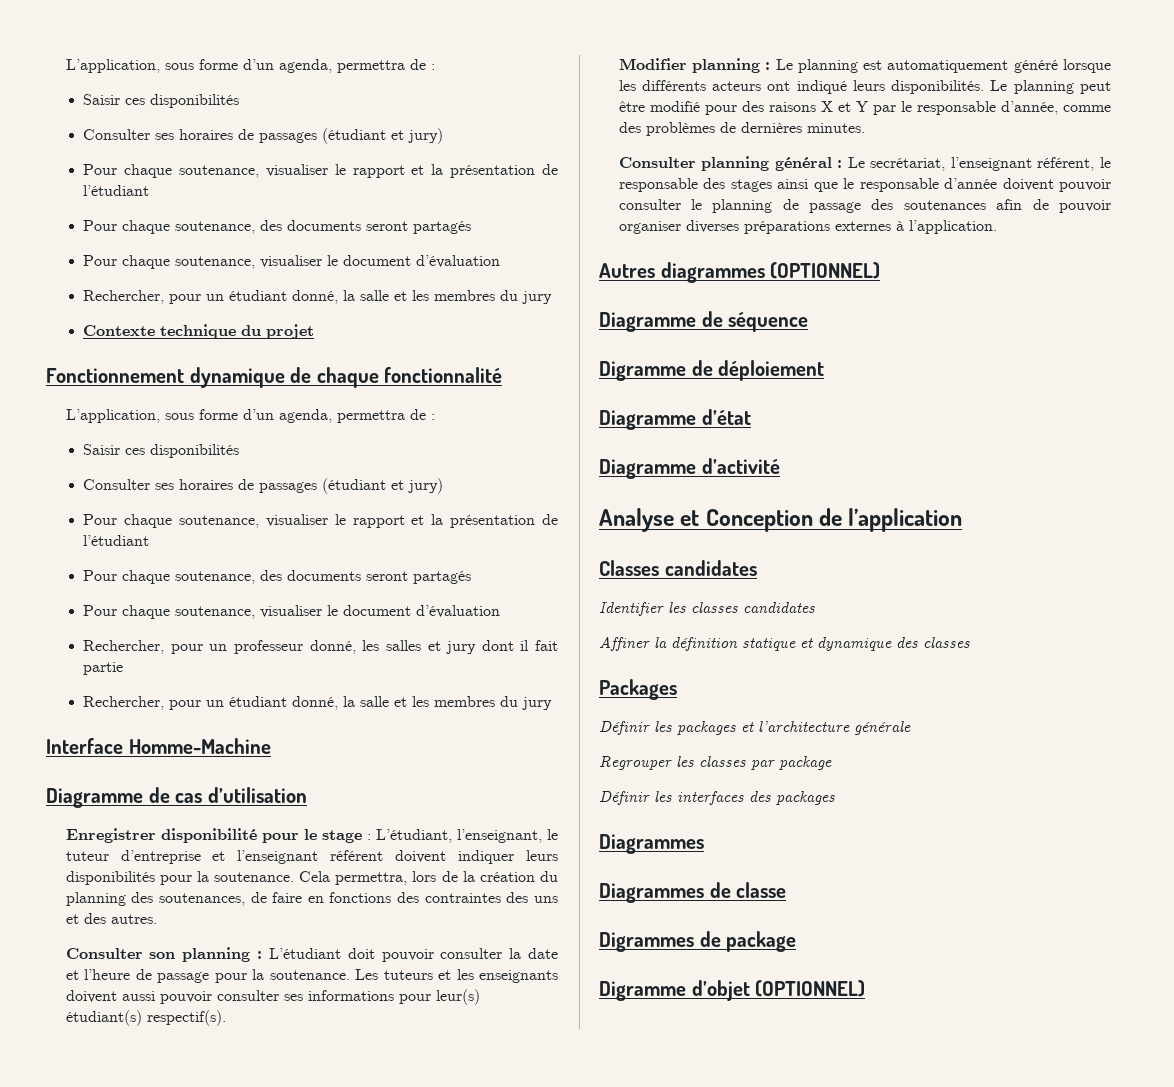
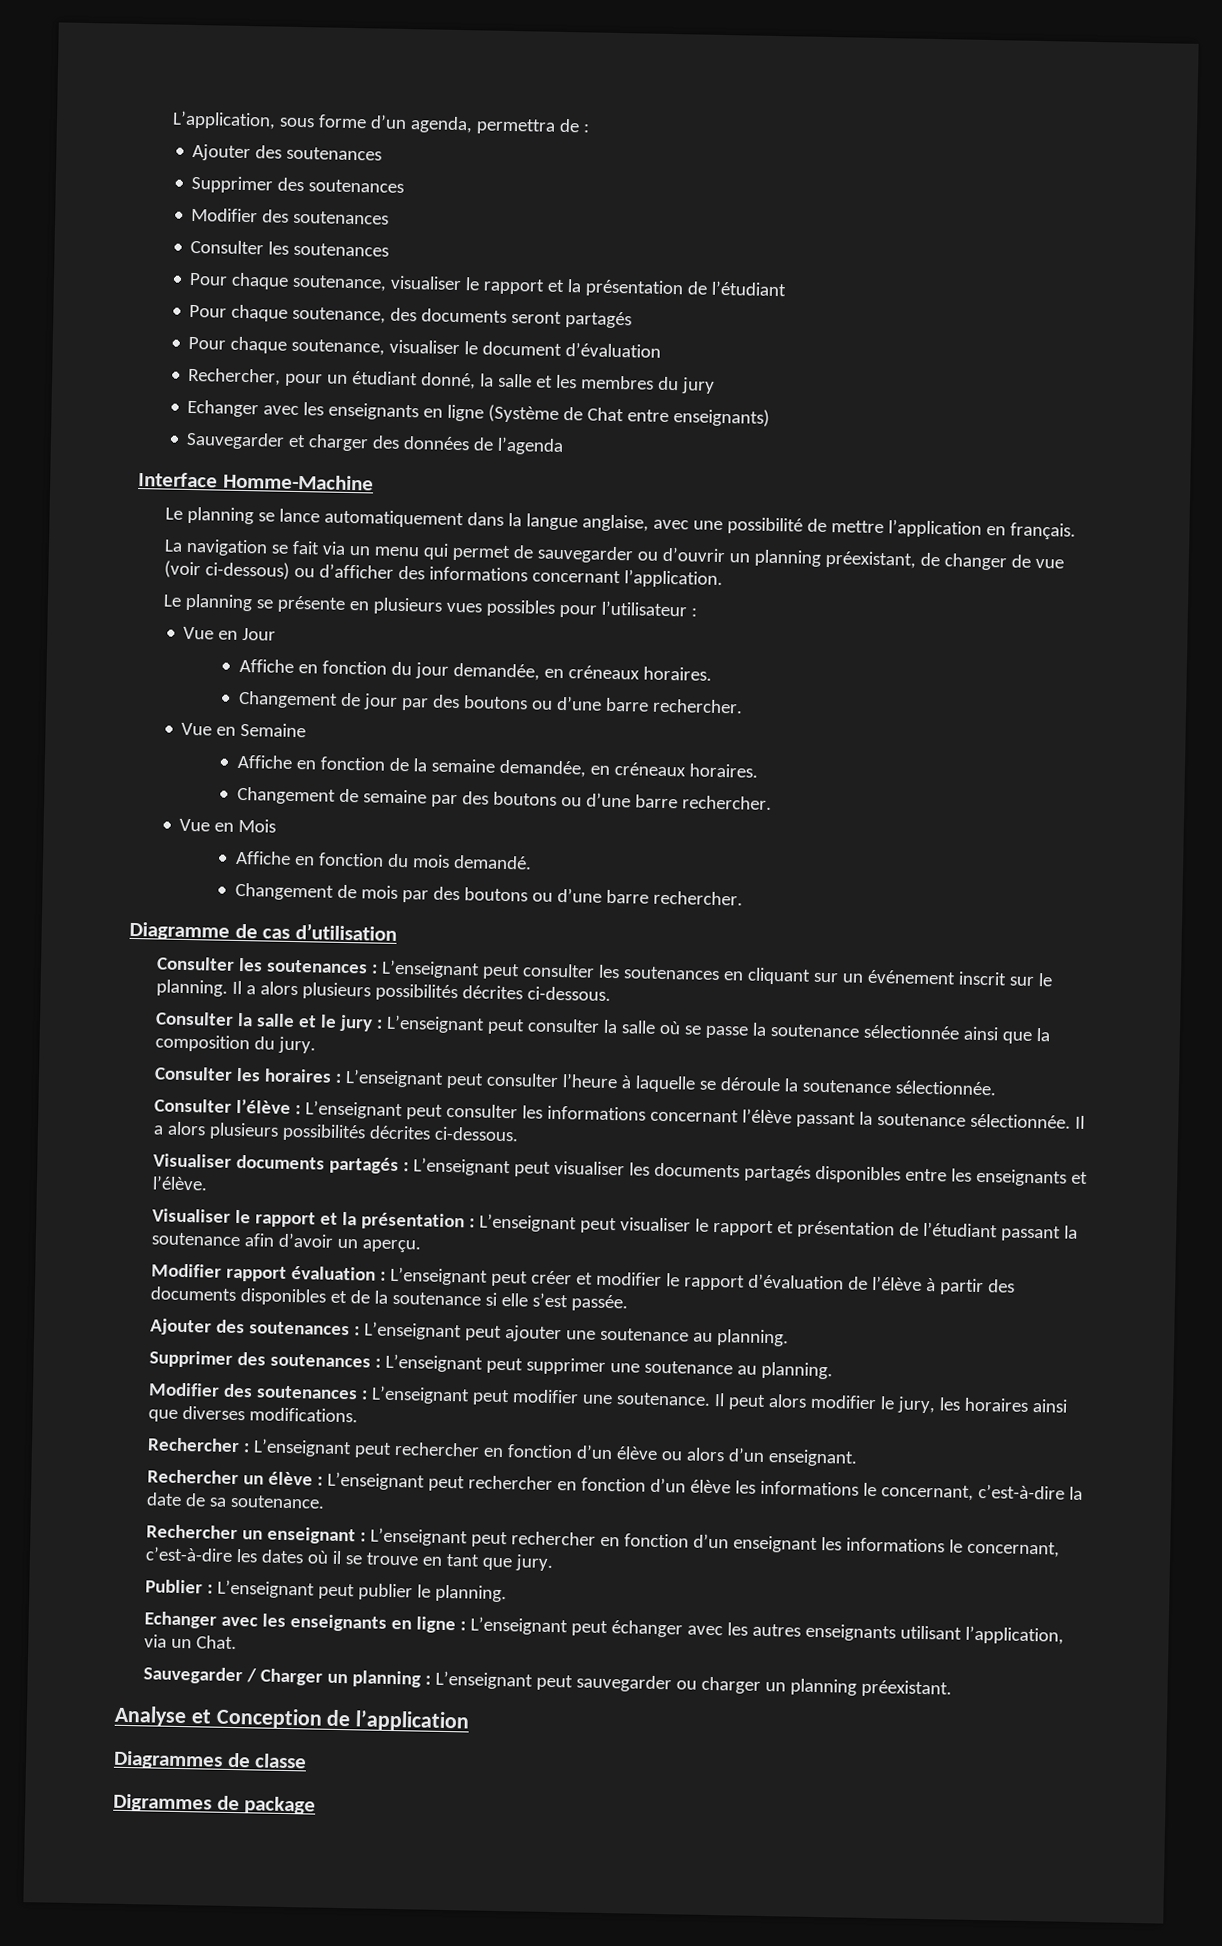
[65,59,435,73] [83,94,240,108] [83,128,444,144] L’application, sous forme d’un agenda, permettra de : // Saisir ces disponibilités // Consulter ses horaires de passages (étudiant et jury) -> [172,110,591,135] [192,143,383,162] [191,175,405,194] [191,207,390,225] [190,239,390,257] L’application, sous forme d’un agenda, permettra de : // Ajouter des soutenances // Supprimer des soutenances // Modifier des soutenances // Consulter les soutenances
[83,324,315,339] [46,367,503,388] [65,409,435,423] [83,444,240,458] [83,478,444,494] [83,514,558,528] [83,535,150,546] [83,570,472,584] [83,605,501,619] [83,640,558,654] [83,662,124,675] [83,696,553,710] [46,738,271,754] [46,787,307,808] [65,828,558,843] [65,850,558,864] [65,871,558,885] [65,892,558,906] [65,913,157,924] [65,947,558,962] [65,969,558,983] [65,989,480,1005] [65,1010,226,1026] [618,58,1111,73] [618,80,1111,94] [618,101,1111,115] [618,122,865,136] [618,156,1111,171] [618,178,1111,192] [618,199,1111,213] [618,220,997,234] [599,262,881,283] [599,311,809,332] [599,360,825,381] [599,409,751,430] [599,458,780,479] Contexte technique du projet // Fonctionnement dynamique de chaque fonctionnalité // L’application, sous forme d’un agenda, permettra de : // Saisir ces disponibilités // Consulter ses horaires de passages (étudiant et jury) // Pour chaque soutenance, visualiser le rapport et la présentation de l’étudiant // Pour chaque soutenance, des documents seront partagés // Pour chaque soutenance, visualiser le document d’évaluation // Rechercher, pour un professeur donné, les salles et jury dont il fait partie // Rechercher, pour un étudiant donné, la salle et les membres du jury // Interface Homme-Machine // Diagramme de cas d’utilisation // Enregistrer disponibilité pour le stage : L’étudiant, l’enseignant, le tuteur d’entreprise et l’enseignant référent doivent indiquer leurs disponibilités pour la soutenance. Cela permettra, lors de la création du planning des soutenances, de faire en fonctions des contraintes des uns et des autres. // Consulter son planning : L’étudiant doit pouvoir consulter la date et l’heure de passage pour la soutenance. Les tuteurs et les enseignants doivent aussi pouvoir consulter ses informations pour leur(s) étudiant(s) respectif(s). // Modifier planning : Le planning est automatiquement généré lorsque les différents acteurs ont indiqué leurs disponibilités. Le planning peut être modifié pour des raisons X et Y par le responsable d’année, comme des problèmes de dernières minutes. // Consulter planning général : Le secrétariat, l’enseignant référent, le responsable des stages ainsi que le responsable d’année doivent pouvoir consulter le planning de passage des soutenances afin de pouvoir organiser diverses préparations externes à l’application. // Autres diagrammes (OPTIONNEL) // Diagramme de séquence // Digramme de déploiement // Diagramme d’état // Diagramme d’activité -> [187,399,771,427] [186,431,565,456] [138,472,374,491] [165,506,1077,540] [164,538,1065,571] [164,560,724,589] [163,593,698,618] [183,626,277,641] [238,658,712,681] [237,690,743,714] [181,722,307,738] [236,754,758,778] [236,786,772,810] [179,818,277,833] [234,850,532,870] [234,882,743,906] [129,921,397,941] [156,956,1054,987] [156,979,612,1002] [155,1011,1052,1044] [155,1034,317,1054] [154,1066,998,1096] [154,1098,1086,1129] [153,1121,520,1142] [153,1153,1089,1187] [152,1175,209,1191] [152,1208,1079,1242] [151,1232,422,1253] [151,1263,1016,1296] [150,1286,629,1312] [150,1318,790,1347] [149,1350,834,1380] [148,1382,1069,1414] [148,1406,359,1423] [147,1437,859,1467] [147,1469,1084,1501] [146,1492,326,1509] [146,1524,1061,1558] [145,1546,555,1572] [145,1579,508,1603] [144,1611,1065,1645] [144,1634,238,1650] [143,1666,953,1698] Echanger avec les enseignants en ligne (Système de Chat entre enseignants) // Sauvegarder et charger des données de l’agenda // Interface Homme-Machine // Le planning se lance automatiquement dans la langue anglaise, avec une possibilité de mettre l’application en français. // La navigation se fait via un menu qui permet de sauvegarder ou d’ouvrir un planning préexistant, de changer de vue (voir ci-dessous) ou d’afficher des informations concernant l’application. // Le planning se présente en plusieurs vues possibles pour l’utilisateur : // Vue en Jour // Affiche en fonction du jour demandée, en créneaux horaires. // Changement de jour par des boutons ou d’une barre rechercher. // Vue en Semaine // Affiche en fonction de la semaine demandée, en créneaux horaires. // Changement de semaine par des boutons ou d’une barre rechercher. // Vue en Mois // Affiche en fonction du mois demandé. // Changement de mois par des boutons ou d’une barre rechercher. // Diagramme de cas d’utilisation // Consulter les soutenances : L’enseignant peut consulter les soutenances en cliquant sur un événement inscrit sur le planning. Il a alors plusieurs possibilités décrites ci-dessous. // Consulter la salle et le jury : L’enseignant peut consulter la salle où se passe la soutenance sélectionnée ainsi que la composition du jury. // Consulter les horaires : L’enseignant peut consulter l’heure à laquelle se déroule la soutenance sélectionnée. // Consulter l’élève : L’enseignant peut consulter les informations concernant l’élève passant la soutenance sélectionnée. Il a alors plusieurs possibilités décrites ci-dessous. // Visualiser documents partagés : L’enseignant peut visualiser les documents partagés disponibles entre les enseignants et l’élève. // Visualiser le rapport et la présentation : L’enseignant peut visualiser le rapport et présentation de l’étudiant passant la soutenance afin d’avoir un aperçu. // Modifier rapport évaluation : L’enseignant peut créer et modifier le rapport d’évaluation de l’élève à partir des documents disponibles et de la soutenance si elle s’est passée. // Ajouter des soutenances : L’enseignant peut ajouter une soutenance au planning. // Supprimer des soutenances : L’enseignant peut supprimer une soutenance au planning. // Modifier des soutenances : L’enseignant peut modifier une soutenance. Il peut alors modifier le jury, les horaires ainsi que diverses modifications. // Rechercher : L’enseignant peut rechercher en fonction d’un élève ou alors d’un enseignant. // Rechercher un élève : L’enseignant peut rechercher en fonction d’un élève les informations le concernant, c’est-à-dire la date de sa soutenance. // Rechercher un enseignant : L’enseignant peut rechercher en fonction d’un enseignant les informations le concernant, c’est-à-dire les dates où il se trouve en tant que jury. // Publier : L’enseignant peut publier le planning. // Echanger avec les enseignants en ligne : L’enseignant peut échanger avec les autres enseignants utilisant l’application, via un Chat. // Sauvegarder / Charger un planning : L’enseignant peut sauvegarder ou charger un planning préexistant.
[599,560,757,576] [599,602,815,616] [599,636,970,651] [599,679,677,700] [599,721,911,735] [599,756,832,770] [599,791,835,805] [599,834,704,854] // Classes candidates // Identifier les classes candidates // Affiner la définition statique et dynamique des classes // Packages // Définir les packages et l’architecture générale // Regrouper les classes par package // Définir les interfaces des packages // Diagrammes -> (471, 1721) none
[599,980,866,1001] // Digramme d’objet (OPTIONNEL) -> (317, 1805) none

